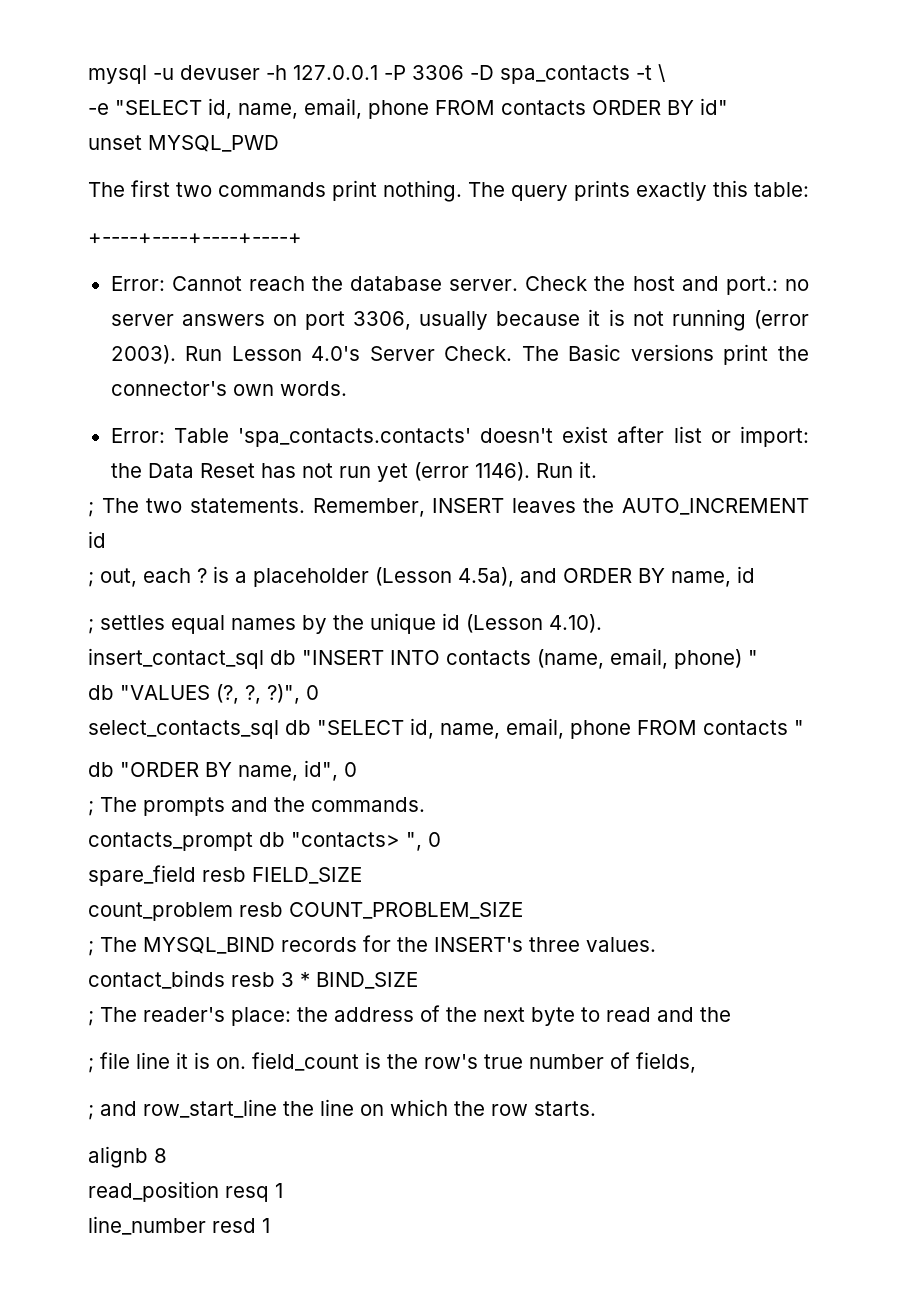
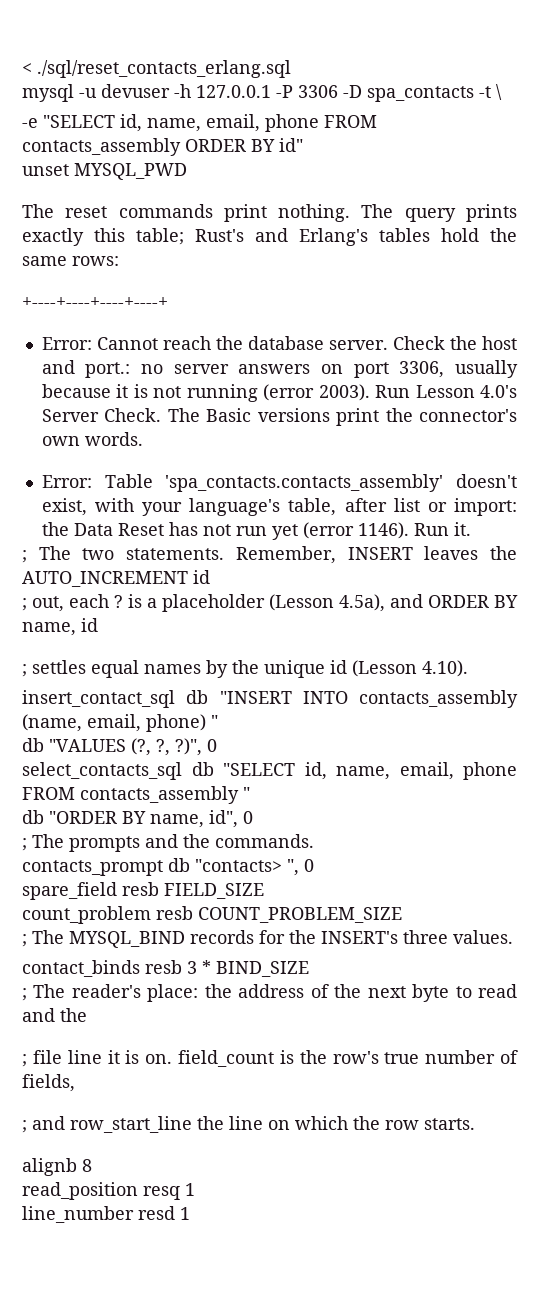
(88, 74) none -> [22,60,291,78] < ./sql/reset_contacts_erlang.sql //
[501,100,586,115] contacts -> [22,138,181,156] contacts_assembly
[131,180,212,197] first two -> [65,206,108,218] reset
[754,182,809,197] table: -> [136,228,517,246] [22,256,119,266] table; Rust's and Erlang's tables hold the same rows:
[237,426,609,447] 'spa_contacts.contacts' doesn't exist -> [165,474,517,492] [41,498,337,516] 'spa_contacts.contacts_assembly' doesn't exist, with your language's table,
[446,650,531,665] contacts -> [359,690,518,708] contacts_assembly
[703,720,788,735] contacts -> [80,786,239,804] contacts_assembly

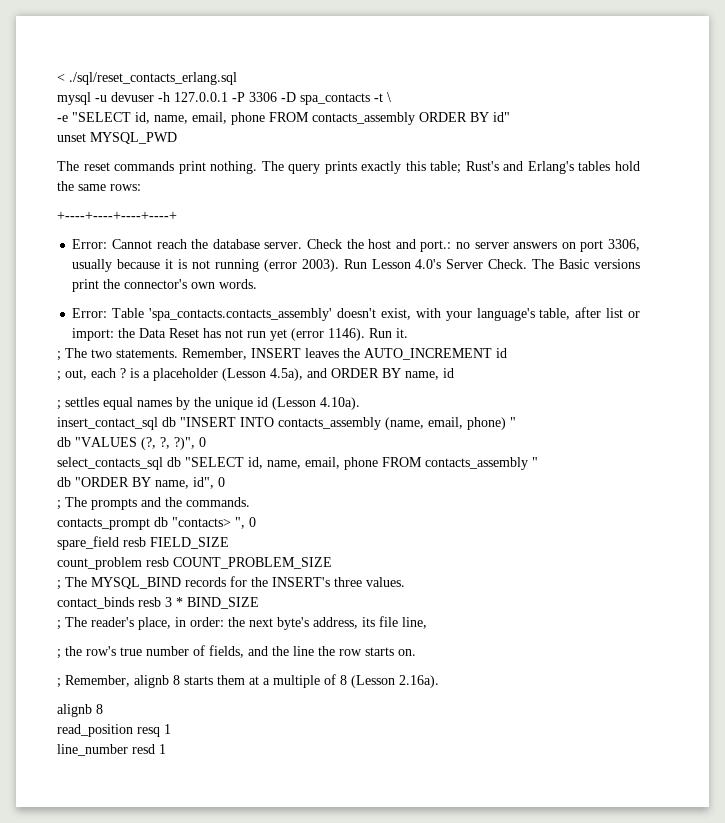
[422,660,468,677] 4.10). -> [320,397,360,410] 4.10a).
[147,984,517,1002] [22,1008,87,1022] [22,1050,294,1067] place: the address of the next byte to read and the // ; file line it is on. field_count is -> [138,616,427,630] [57,649,61,659] place, in order: the next byte's address, its file line, // ;
[22,1116,475,1133] // ; and row_start_line the line on which the row starts. -> [248,646,416,656] [57,674,439,688] and the line the row starts on. // ; Remember, alignb 8 starts them at a multiple of 8 (Lesson 2.16a).

